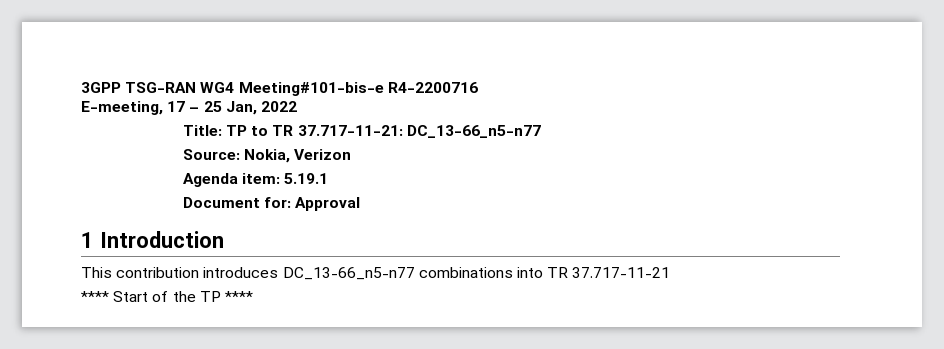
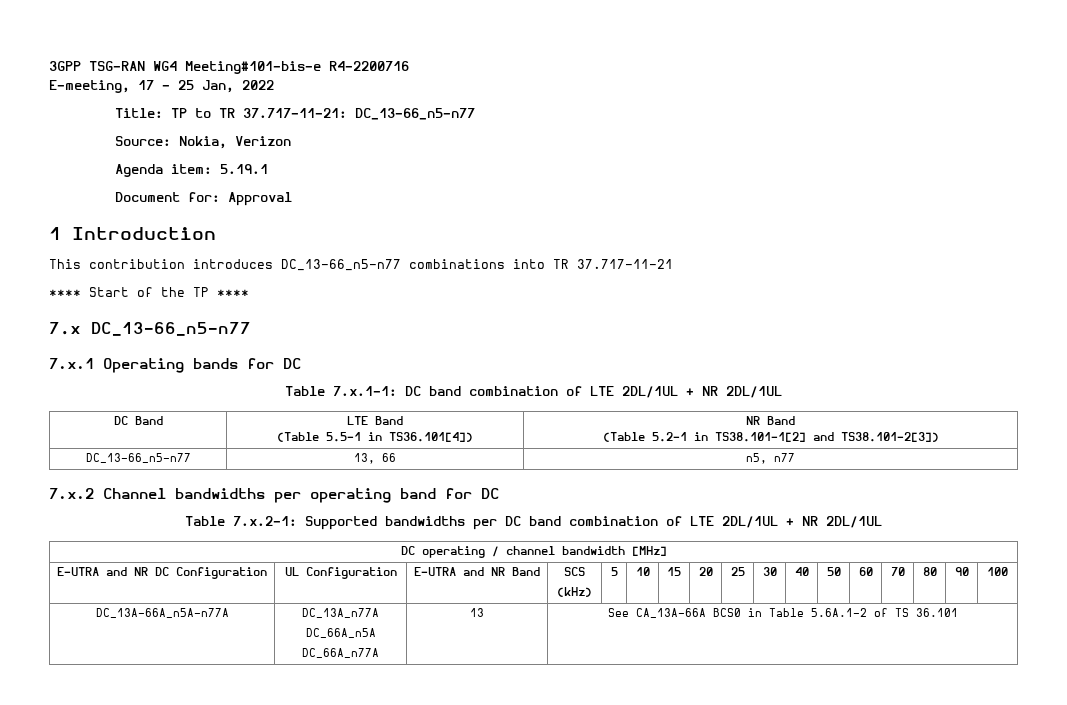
(253, 296) none -> [49,322,251,336] [49,358,301,373] [285,386,782,398] [113,416,163,425] [347,416,404,425] [277,432,474,442] [746,416,795,425] [602,432,939,442] [85,453,191,463] [354,453,397,464] [746,453,795,464] [49,488,499,503] [185,516,882,530] [400,546,667,558] [57,567,267,579] [284,567,397,579] [414,567,540,576] [564,567,585,576] [557,587,592,597] [610,567,618,576] [635,567,650,576] [667,567,681,576] [698,567,713,576] [730,567,745,576] [762,567,777,576] [794,567,809,576] [826,567,841,576] [858,567,873,576] [890,567,905,576] [922,567,937,576] [954,567,969,576] [987,567,1008,576] [95,608,229,618] [302,608,379,618] [305,628,376,638] [302,648,379,658] [470,608,485,617] [607,608,958,618] // 7.x DC_13-66_n5-n77 // 7.x.1 Operating bands for DC // Table 7.x.1-1: DC band combination of LTE 2DL/1UL + NR 2DL/1UL // DC Band | LTE Band // (Table 5.5-1 in TS36.101[4]) | NR Band // (Table 5.2-1 in TS38.101-1[2] and TS38.101-2[3]) // DC_13-66_n5-n77 | 13, 66 | n5, n77 // 7.x.2 Channel bandwidths per operating band for DC // Table 7.x.2-1: Supported bandwidths per DC band combination of LTE 2DL/1UL + NR 2DL/1UL // DC operating / channel bandwidth [MHz] // E-UTRA and NR DC Configuration | UL Configuration | E-UTRA and NR Band | SCS // (kHz) | 5 | 10 | 15 | 20 | 25 | 30 | 40 | 50 | 60 | 70 | 80 | 90 | 100 // DC_13A-66A_n5A-n77A | DC_13A_n77A // DC_66A_n5A // DC_66A_n77A | 13 | See CA_13A-66A BCS0 in Table 5.6A.1-2 of TS 36.101

